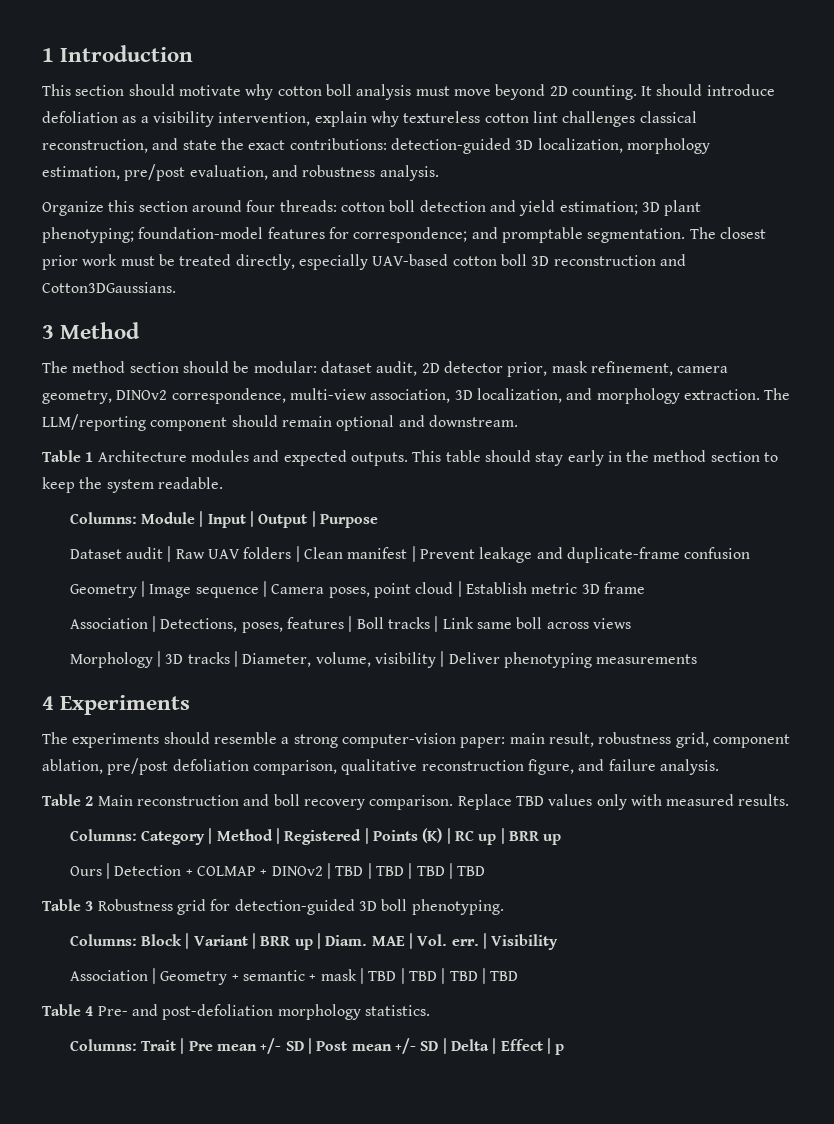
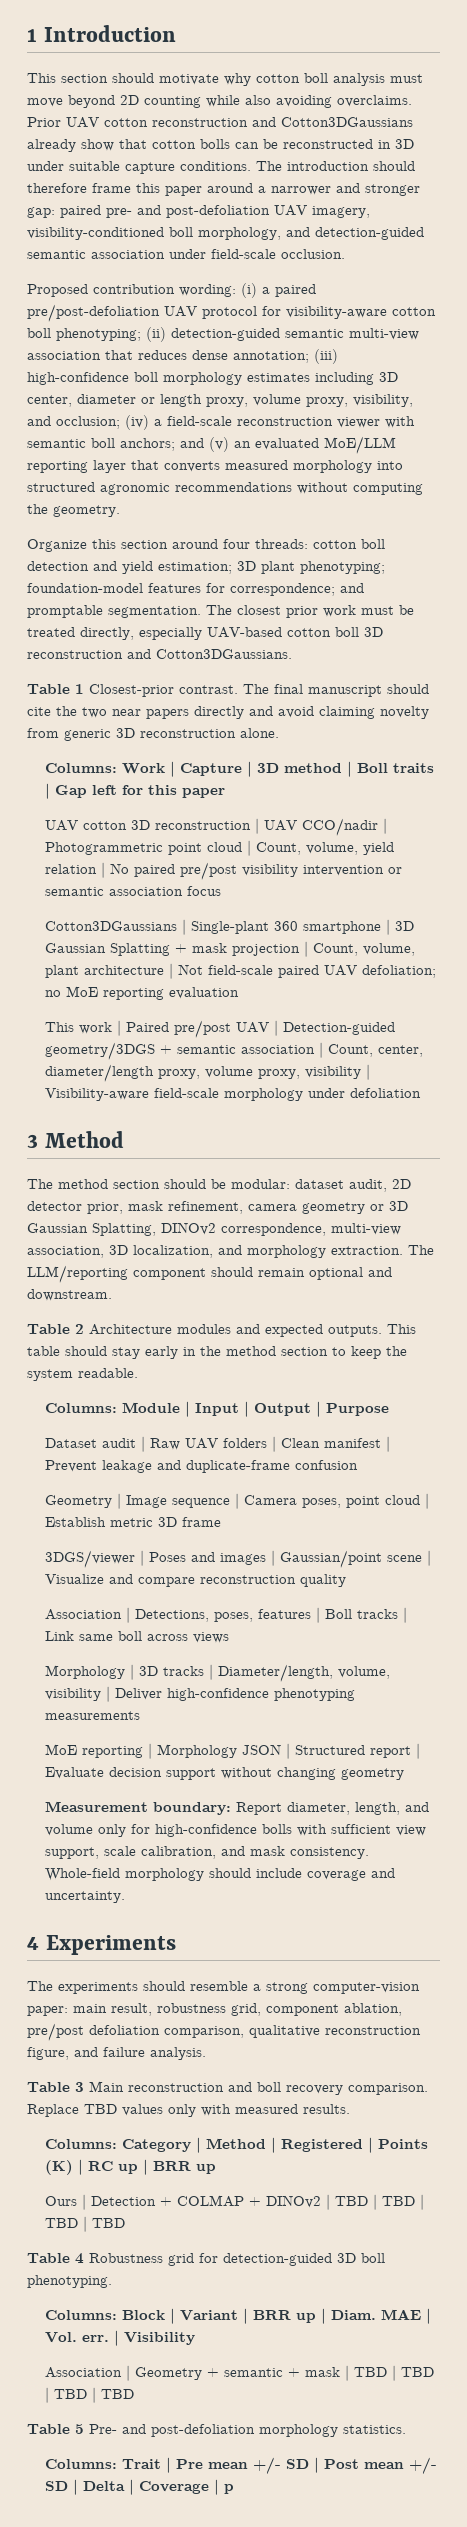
[571,84,775,100] [42,111,697,127] [42,138,710,154] [42,164,439,181] counting. It should introduce defoliation as a visibility intervention, explain why textureless cotton lint challenges classical reconstruction, and state the exact contributions: detection-guided 3D localization, morphology estimation, pre/post evaluation, and robustness analysis. -> [144,95,412,108] [27,117,413,128] [27,139,414,152] [27,161,415,174] [27,183,420,196] [27,205,370,218] [27,227,424,240] [27,249,345,259] [27,283,316,298] [27,304,436,322] [27,327,419,342] [27,349,338,364] [27,372,398,385] [27,394,413,407] [27,415,415,430] [27,436,396,454] [27,460,403,473] [27,482,423,495] [27,504,120,517] counting while also avoiding overclaims. Prior UAV cotton reconstruction and Cotton3DGaussians already show that cotton bolls can be reconstructed in 3D under suitable capture conditions. The introduction should therefore frame this paper around a narrower and stronger gap: paired pre- and post-defoliation UAV imagery, visibility-conditioned boll morphology, and detection-guided semantic association under field-scale occlusion. // Proposed contribution wording: (i) a paired pre/post-defoliation UAV protocol for visibility-aware cotton boll phenotyping; (ii) detection-guided semantic multi-view association that reduces dense annotation; (iii) high-confidence boll morphology estimates including 3D center, diameter or length proxy, volume proxy, visibility, and occlusion; (iv) a field-scale reconstruction viewer with semantic boll anchors; and (v) an evaluated MoE/LLM reporting layer that converts measured morphology into structured agronomic recommendations without computing the geometry.
(176, 287) none -> [27,684,429,697] [27,706,429,719] [27,728,279,741] [45,761,435,777] [45,783,226,799] [45,818,388,836] [45,840,395,856] [45,862,403,880] [45,886,222,896] [45,919,415,935] [45,941,416,957] [45,963,437,979] [45,986,240,1000] [45,1020,396,1038] [45,1042,424,1060] [45,1064,371,1082] [45,1088,422,1101] // Table 1 Closest-prior contrast. The final manuscript should cite the two near papers directly and avoid claiming novelty from generic 3D reconstruction alone. // Columns: Work | Capture | 3D method | Boll traits | Gap left for this paper // UAV cotton 3D reconstruction | UAV CCO/nadir | Photogrammetric point cloud | Count, volume, yield relation | No paired pre/post visibility intervention or semantic association focus // Cotton3DGaussians | Single-plant 360 smartphone | 3D Gaussian Splatting + mask projection | Count, volume, plant architecture | Not field-scale paired UAV defoliation; no MoE reporting evaluation // This work | Paired pre/post UAV | Detection-guided geometry/3DGS + semantic association | Count, center, diameter/length proxy, volume proxy, visibility | Visibility-aware field-scale morphology under defoliation
[42,390,112,404] geometry, -> [302,1201,408,1214] [27,1223,156,1236] geometry or 3D Gaussian Splatting,
[85,452,94,462] 1 -> [75,1324,84,1334] 2
(645, 588) none -> [45,1550,432,1568] [45,1574,347,1587] // 3DGS/viewer | Poses and images | Gaussian/point scene | Visualize and compare reconstruction quality
[242,653,312,667] Diameter, -> [218,1664,334,1682] Diameter/length,
(500, 658) none -> [167,1688,270,1701] high-confidence
(698, 659) none -> [45,1743,421,1759] [45,1767,405,1780] [45,1801,430,1815] [45,1824,427,1837] [45,1846,370,1859] [45,1868,396,1881] [45,1891,126,1903] // MoE reporting | Morphology JSON | Structured report | Evaluate decision support without changing geometry // Measurement boundary: Report diameter, length, and volume only for high-confidence bolls with sufficient view support, scale calibration, and mask consistency. Whole-field morphology should include coverage and uncertainty.
[85,796,94,806] 2 -> [75,2082,84,2092] 3
[85,901,94,911] 3 -> [75,2253,84,2264] 4
[85,1006,94,1016] 4 -> [75,2424,84,2434] 5
[500,1039,543,1051] Effect -> [139,2481,210,2494] Coverage

